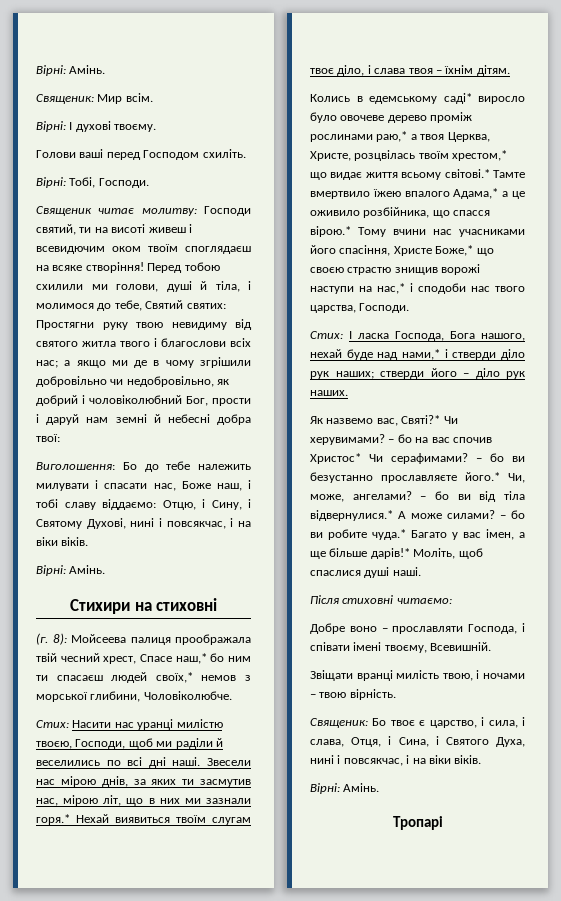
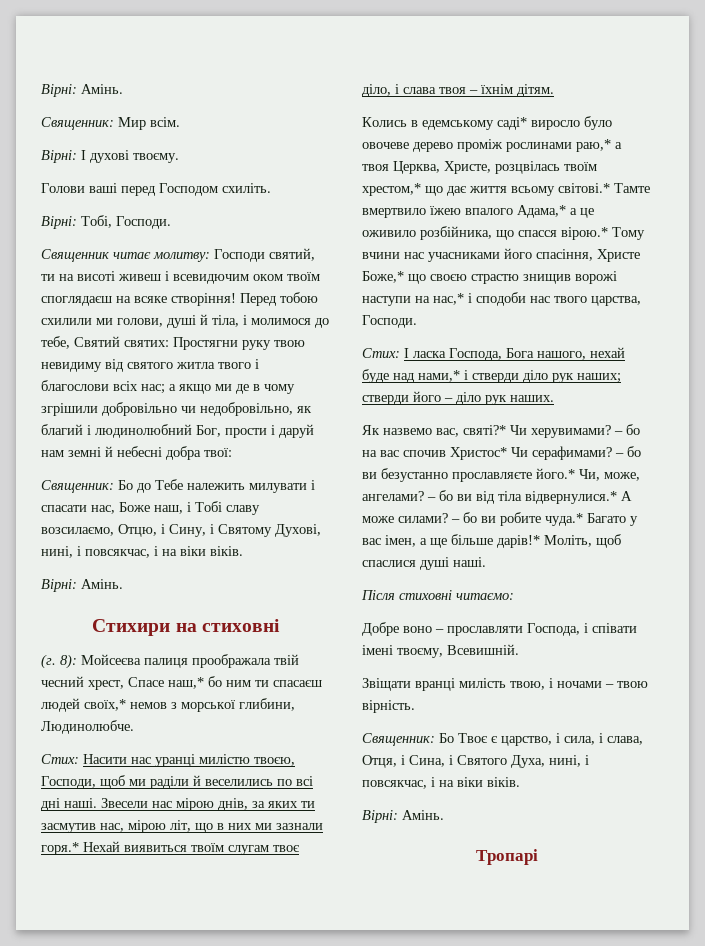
[36,65,106,76] [36,94,94,104] Вірні: Амінь. // Священик: -> [41,84,123,97] [41,117,114,130] Вірні: Амінь. // Священник:
[36,206,92,216] Священик -> [41,249,109,262] Священник
[36,395,182,406] добрий і чоловіколюбний -> [41,424,192,438] благий і людинолюбний
[36,462,115,470] Виголошення: -> [41,480,114,493] Священник:
[166,461,191,470] тебе -> [155,479,183,490] Тебе
[36,499,156,510] тобі славу віддаємо: -> [195,501,260,515] [41,527,114,536] Тобі славу возсилаємо,
[130,518,155,527] нині -> [41,546,73,558] нині,
[71,634,126,643] Мойсеева -> [81,654,141,665] Мойсеєва
[143,691,232,700] Чоловіколюбче. -> [41,720,134,734] Людинолюбче.
[330,172,363,180] видає -> [447,186,466,196] дає
[401,415,441,424] Святі?* -> [463,425,506,435] святі?*
[310,718,415,728] Священик: Бо твоє -> [362,733,487,746] Священник: Бо Твоє
[310,755,334,764] нині -> [549,755,581,767] нині,

